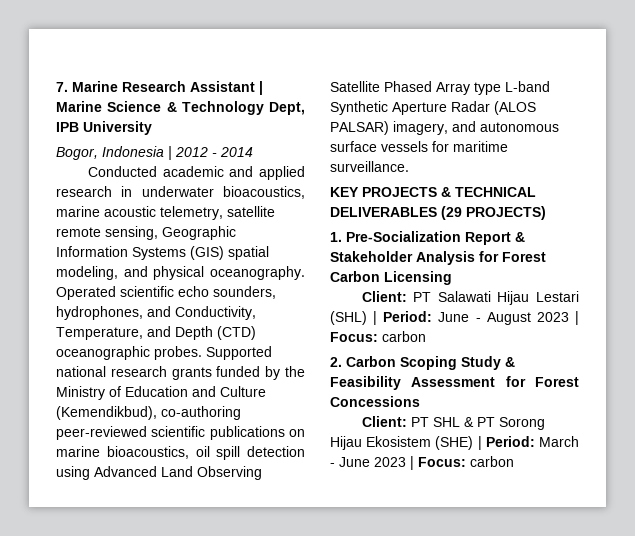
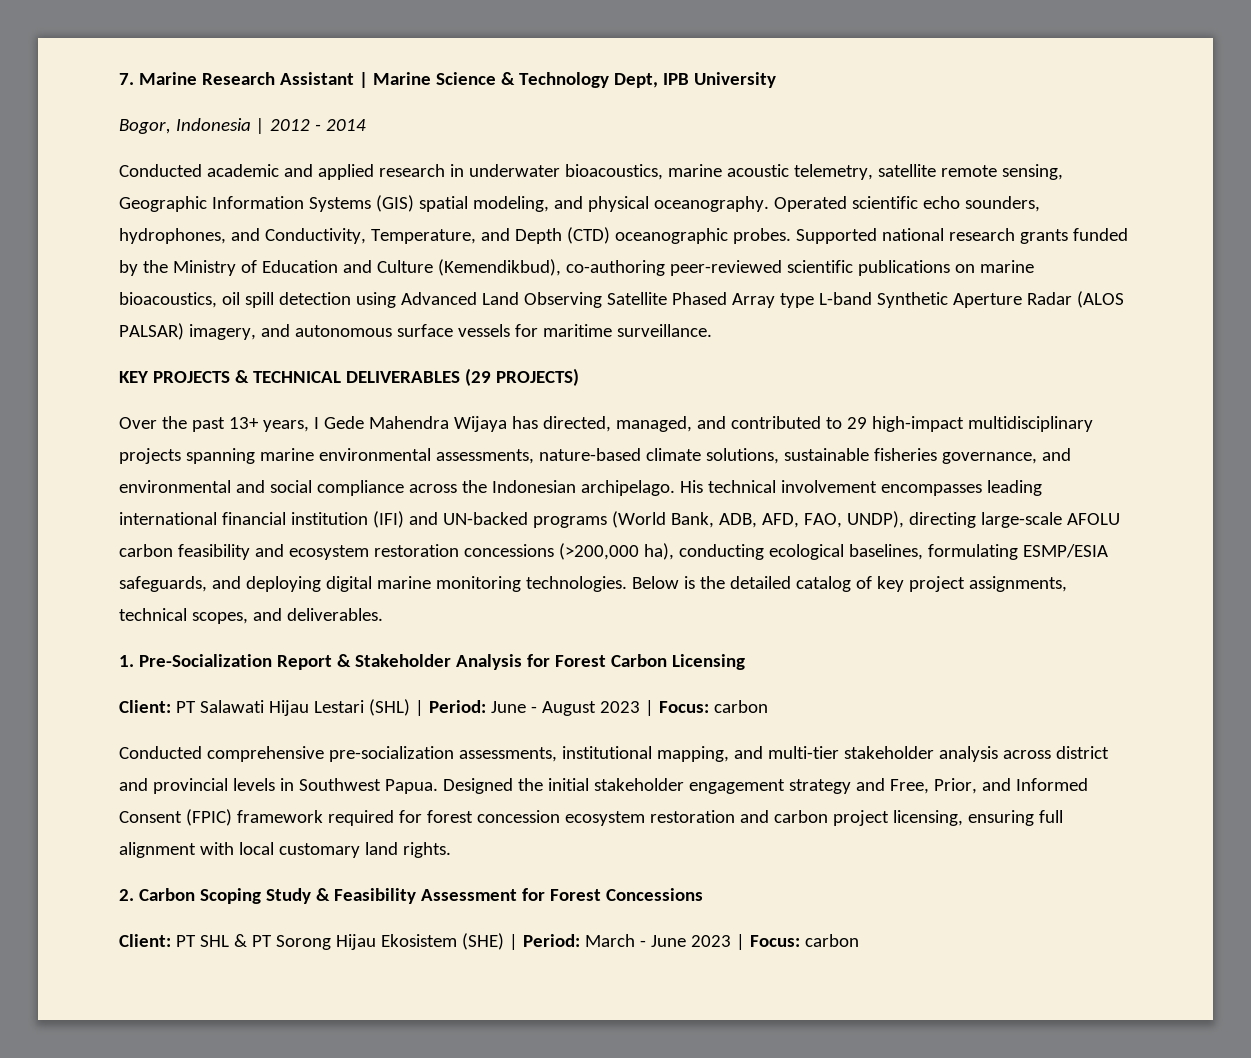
(546, 213) none -> [119,416,1093,432] [119,448,1071,464] [119,480,1042,496] [119,511,1120,528] [119,543,1108,560] [119,576,1067,592] [119,608,383,624] // Over the past 13+ years, I Gede Mahendra Wijaya has directed, managed, and contributed to 29 high-impact multidisciplinary projects spanning marine environmental assessments, nature-based climate solutions, sustainable fisheries governance, and environmental and social compliance across the Indonesian archipelago. His technical involvement encompasses leading international financial institution (IFI) and UN-backed programs (World Bank, ADB, AFD, FAO, UNDP), directing large-scale AFOLU carbon feasibility and ecosystem restoration concessions (>200,000 ha), conducting ecological baselines, formulating ESMP/ESIA safeguards, and deploying digital marine monitoring technologies. Below is the detailed catalog of key project assignments, technical scopes, and deliverables.
(426, 336) none -> [119,746,1109,762] [119,778,1088,794] [119,809,1063,826] [119,842,451,858] // Conducted comprehensive pre-socialization assessments, institutional mapping, and multi-tier stakeholder analysis across district and provincial levels in Southwest Papua. Designed the initial stakeholder engagement strategy and Free, Prior, and Informed Consent (FPIC) framework required for forest concession ecosystem restoration and carbon project licensing, ensuring full alignment with local customary land rights.

